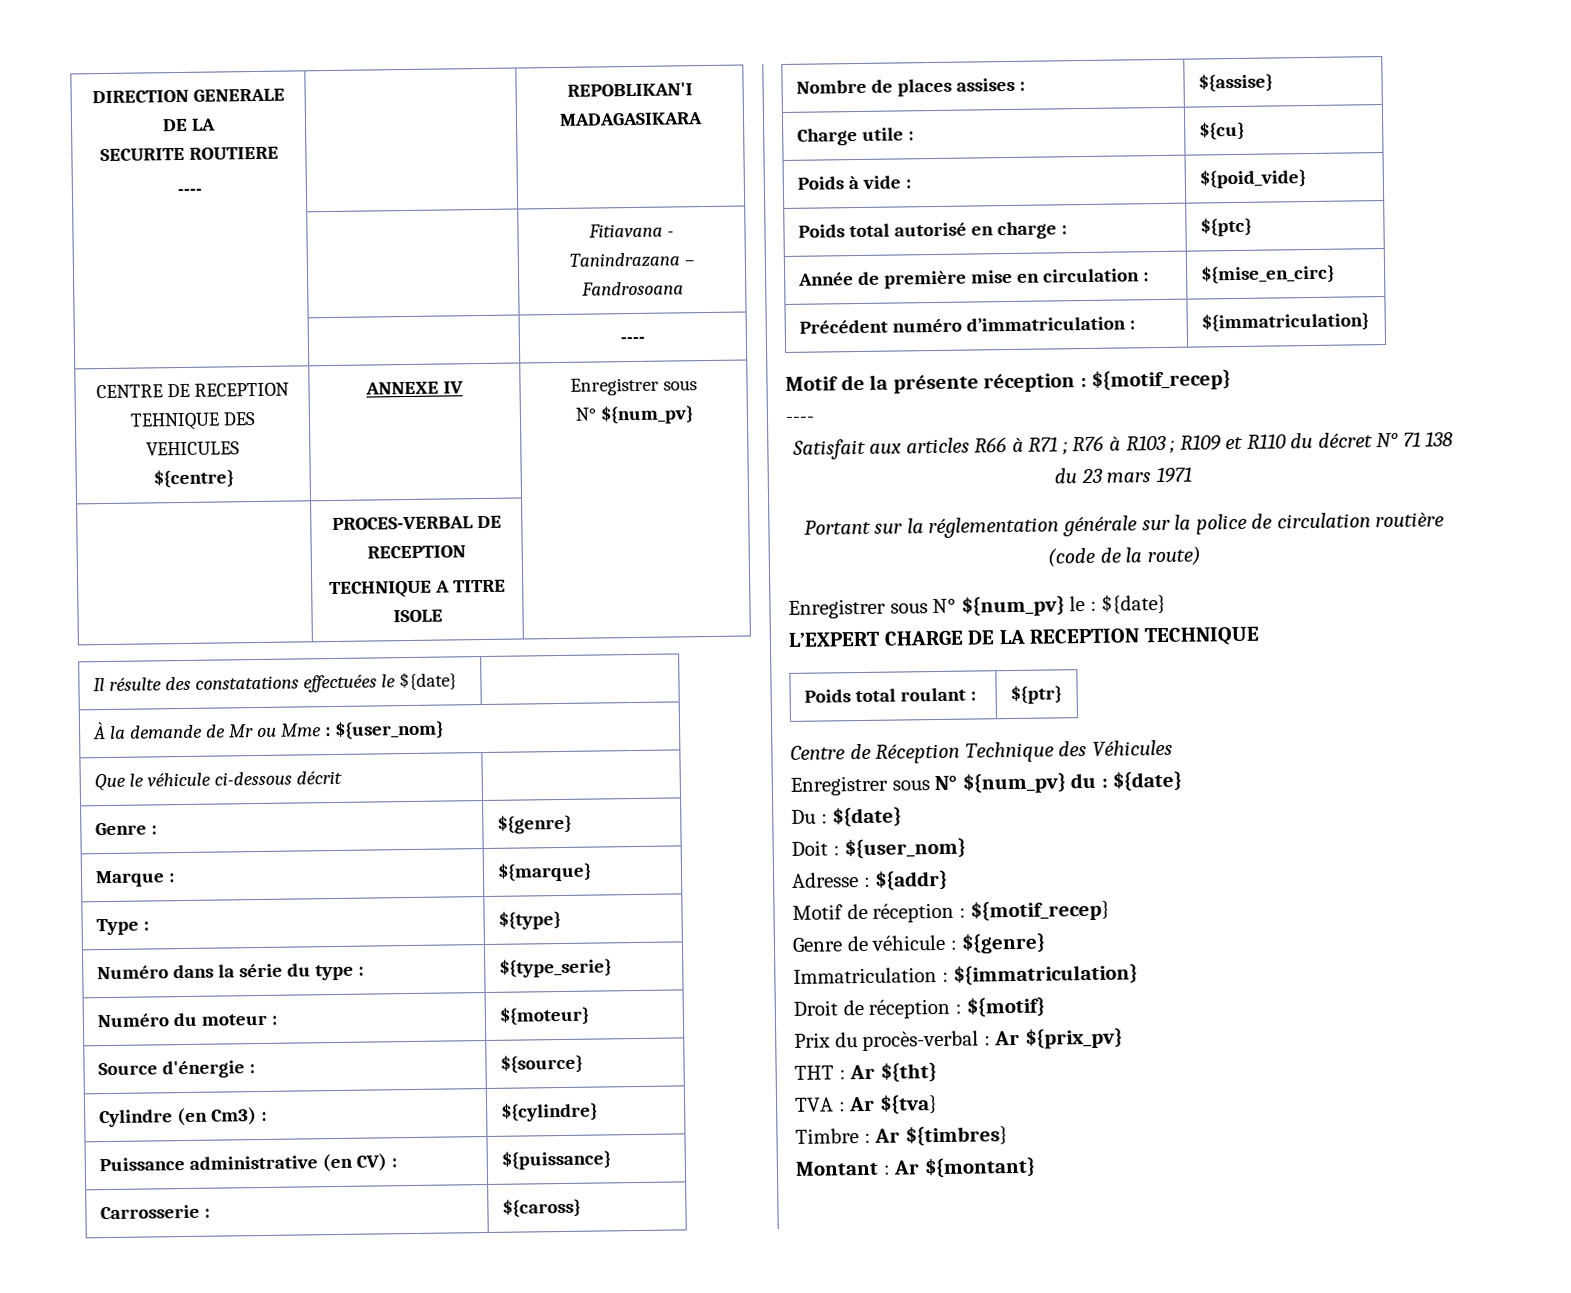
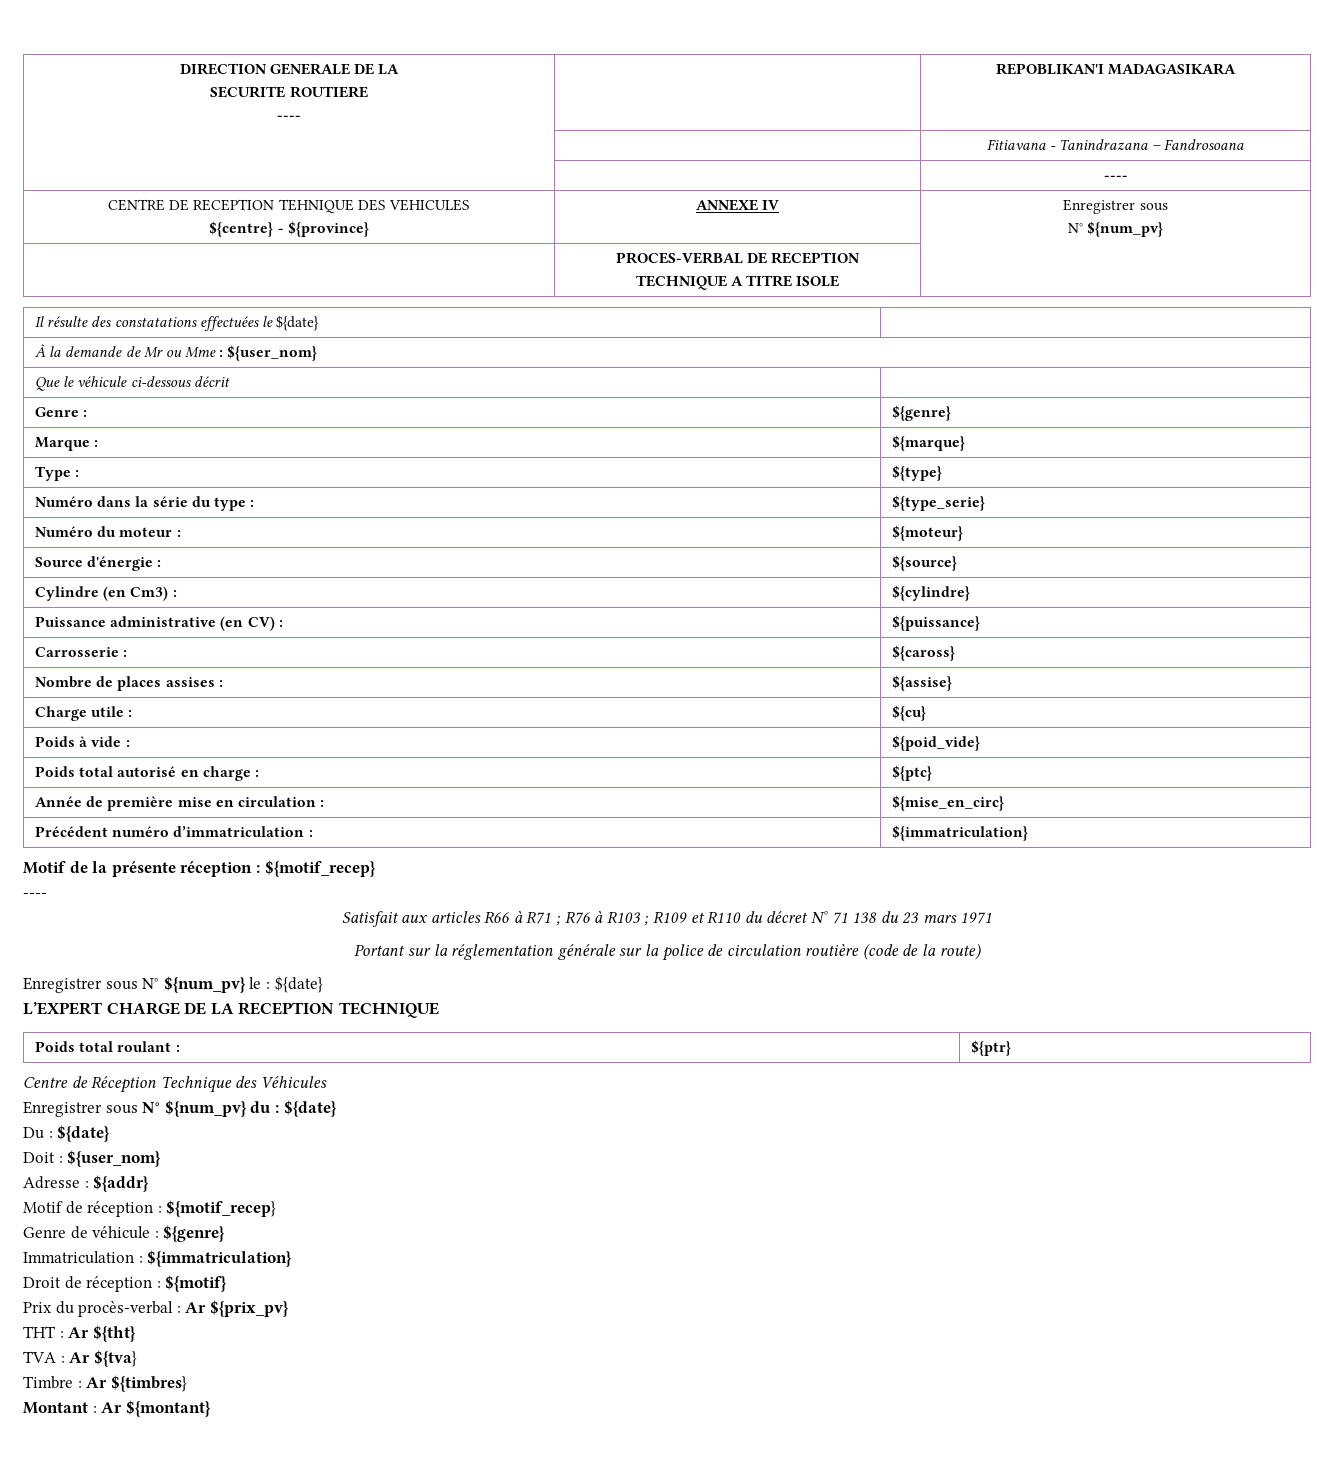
(234, 479) none -> [277,221,369,237] - ${province}

